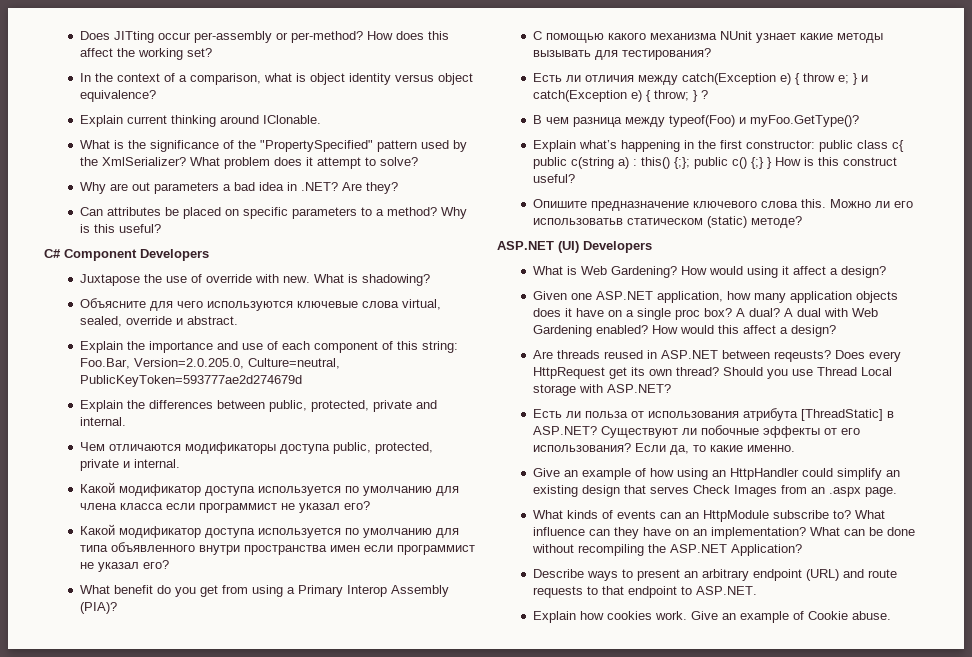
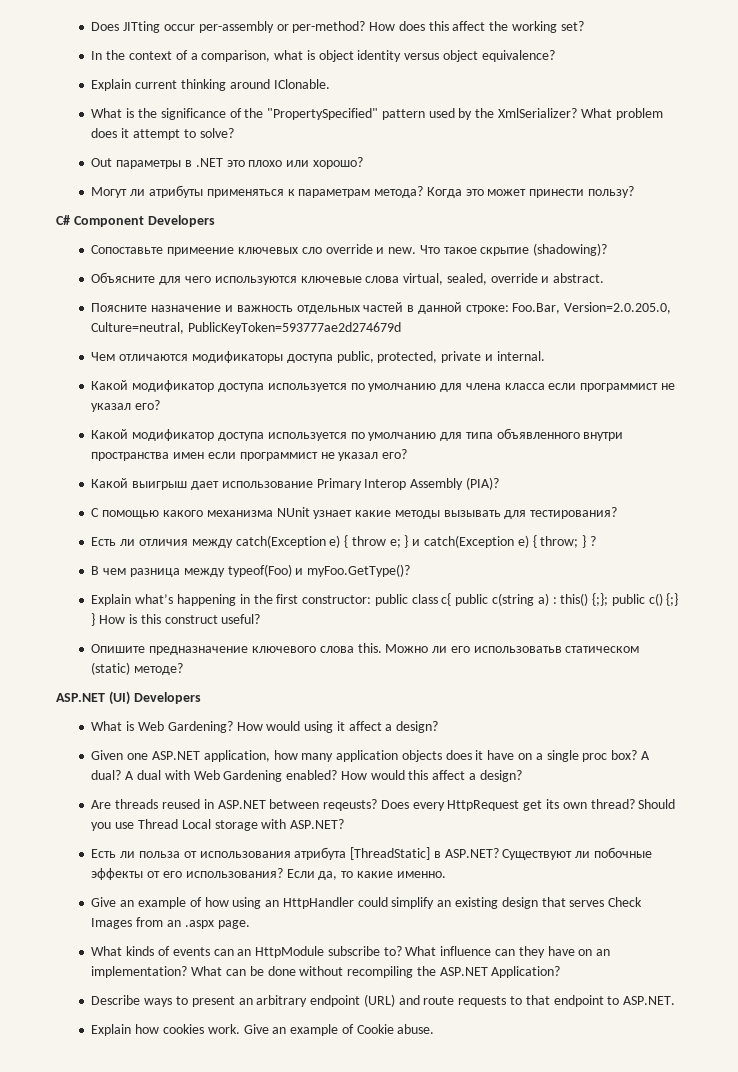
[79,182,398,194] [79,207,467,219] [79,224,161,233] [44,249,209,261] [79,274,430,286] Why are out parameters a bad idea in .NET? Are they? // Can attributes be placed on specific parameters to a method? Why is this useful? // C# Component Developers // Juxtapose the use of override with new. What is shadowing? -> [91,157,363,169] [91,185,635,198] [56,215,215,227] [91,243,608,256] Out параметры в .NET это плохо или хорошо? // Могут ли атрибуты применяться к параметрам метода? Когда это может принести пользу? // C# Component Developers // Сопоставьте примеение ключевых сло override и new. Что такое скрытие (shadowing)?
[79,341,458,353] [79,358,340,369] [79,375,302,387] [79,400,437,412] [79,417,126,426] Explain the importance and use of each component of this string: Foo.Bar, Version=2.0.205.0, Culture=neutral, PublicKeyToken=593777ae2d274679d // Explain the differences between public, protected, private and internal. -> [91,302,672,314] [91,322,402,334] Поясните назначение и важность отдельных частей в данной строке: Foo.Bar, Version=2.0.205.0, Culture=neutral, PublicKeyToken=593777ae2d274679d
[79,585,295,597] What benefit do you get from using a -> [91,478,313,490] Какой выигрыш дает использование

